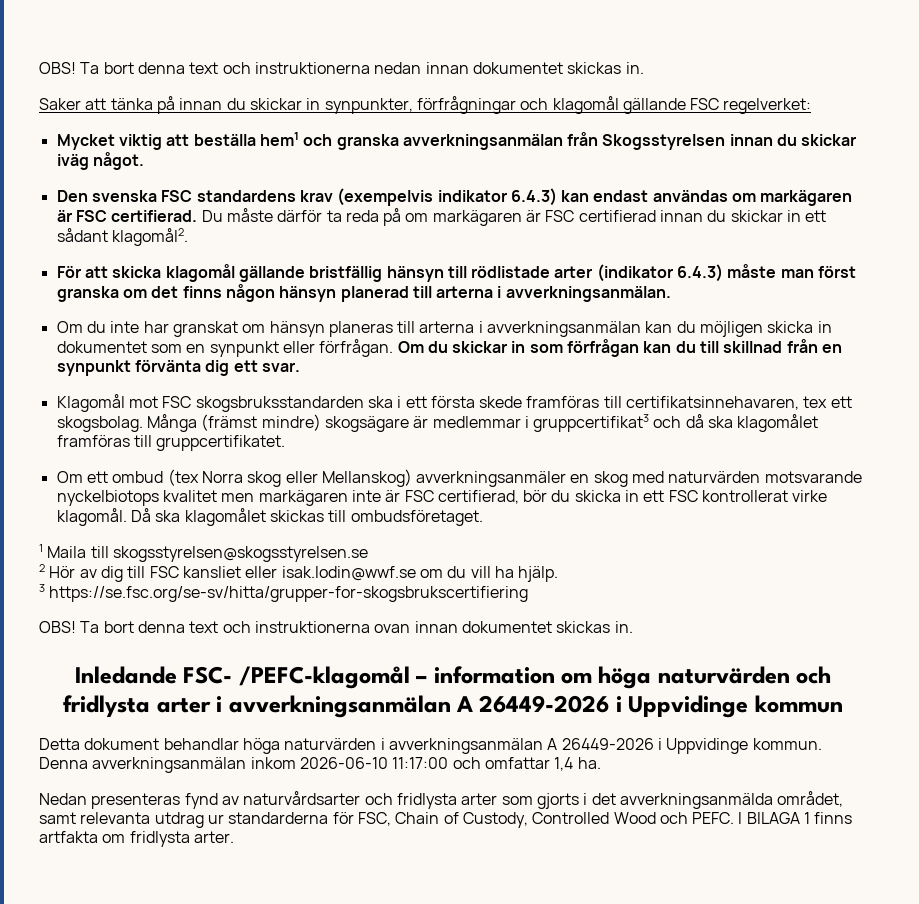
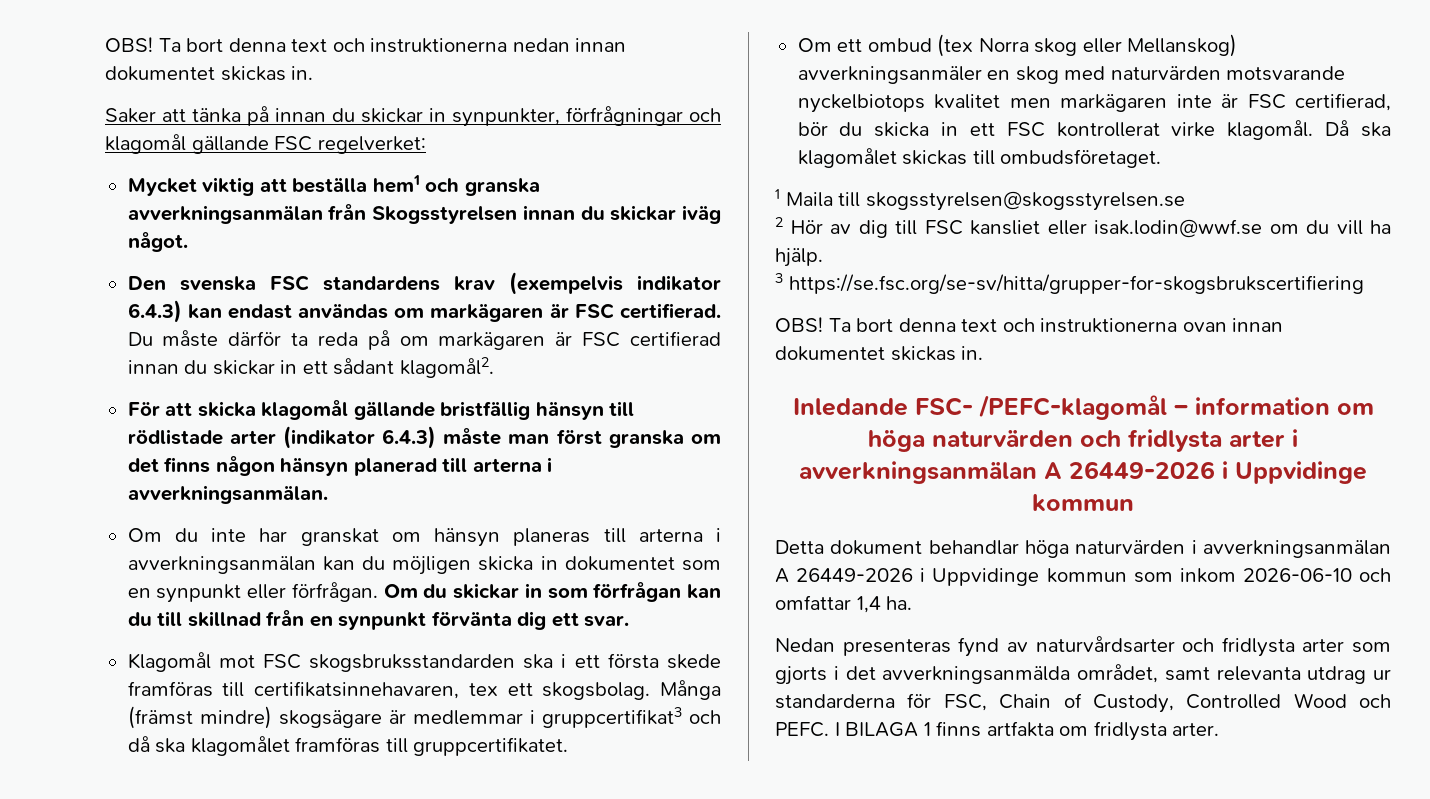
[752,738,822,750] [39,757,247,773] kommun. Denna avverkningsanmälan -> [1046,568,1173,583] kommun som
[392,757,449,769] 11:17:00 -> (1352, 575) none

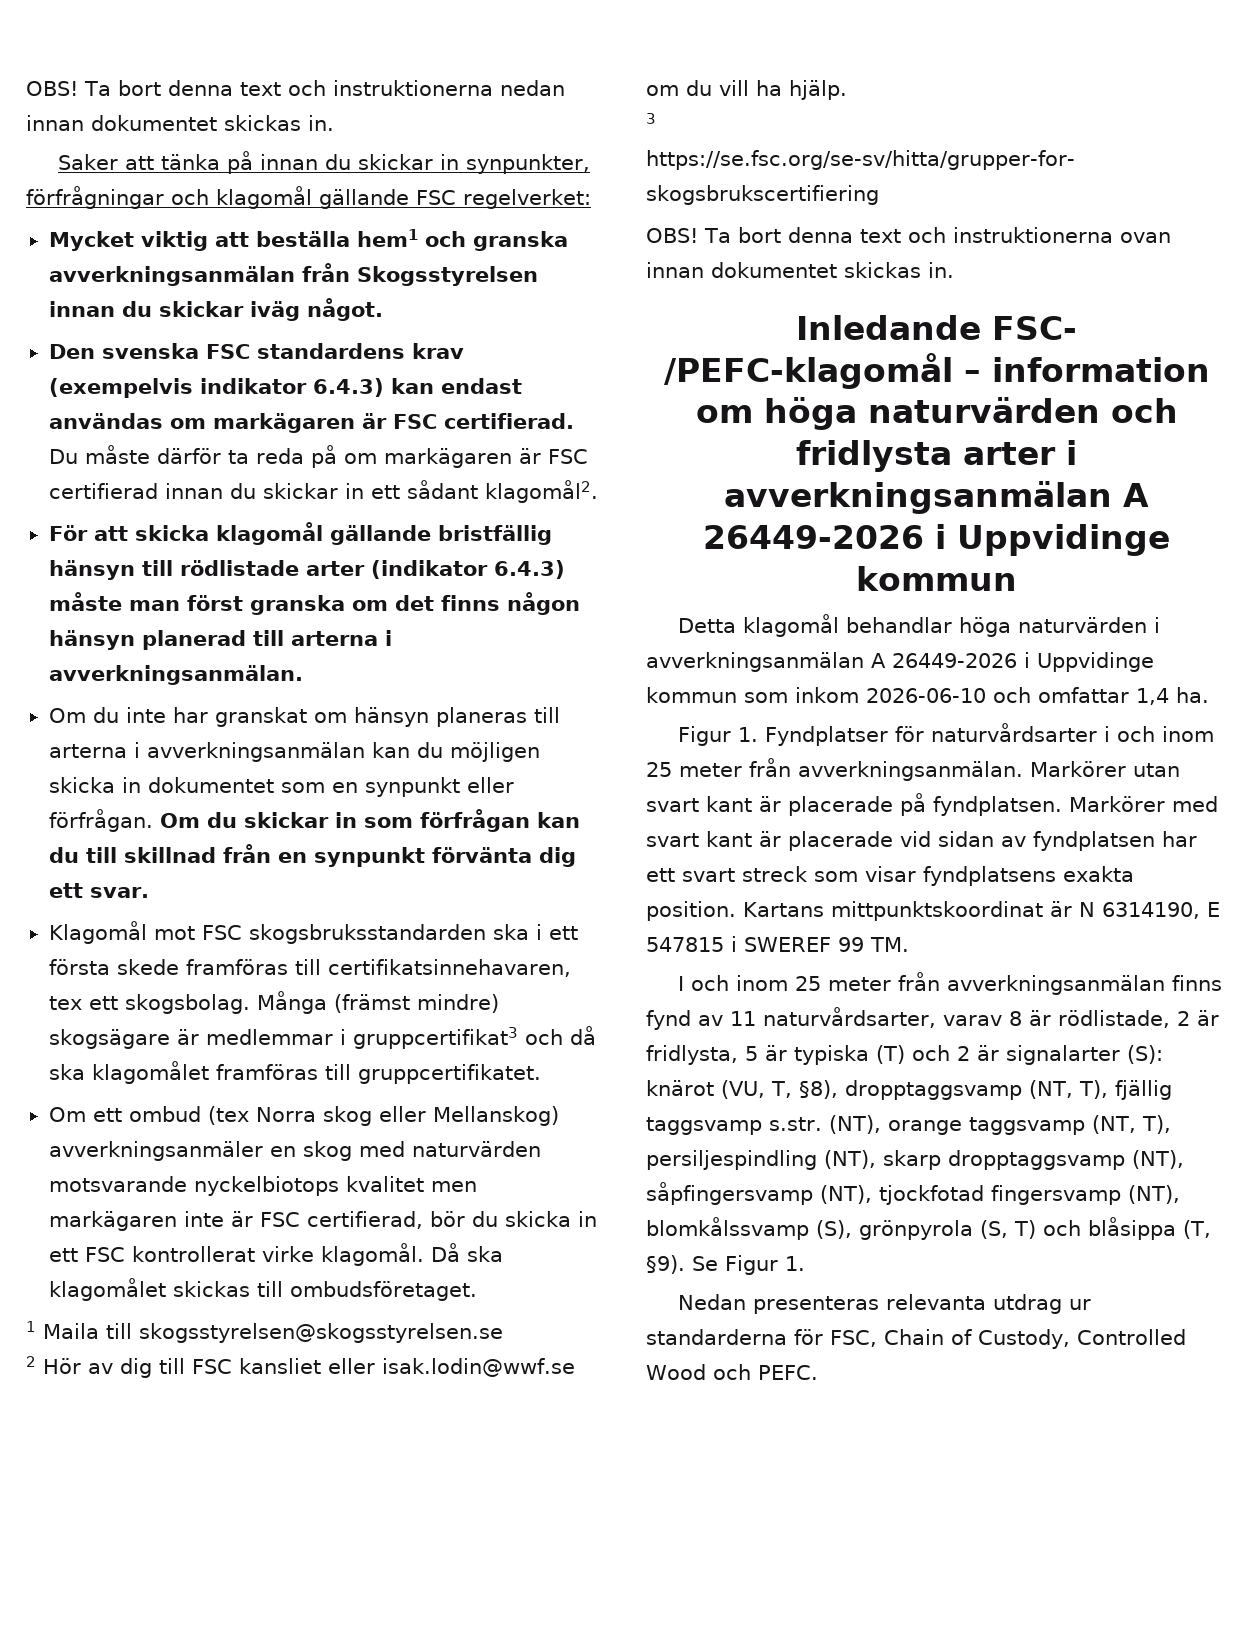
[830,540,923,555] dokument -> [742,614,839,637] klagomål
[775,636,1391,657] [775,664,1210,685] Nedan presenteras fynd av naturvårdsarter och fridlysta arter som gjorts i det avverkningsanmälda området, samt -> [677,723,1214,746] [646,758,1180,781] [646,793,1218,816] [646,831,1197,851] [646,866,1134,886] [646,901,1220,921] [646,936,909,952] [677,972,1222,995] [646,1007,1219,1030] [646,1045,1163,1065] [646,1080,1172,1100] [646,1115,1171,1135] [646,1150,1184,1170] [646,1182,1180,1205] [646,1217,1211,1240] [646,1255,805,1275] [677,1294,879,1314] Figur 1. Fyndplatser för naturvårdsarter i och inom 25 meter från avverkningsanmälan. Markörer utan svart kant är placerade på fyndplatsen. Markörer med svart kant är placerade vid sidan av fyndplatsen har ett svart streck som visar fyndplatsens exakta position. Kartans mittpunktskoordinat är N 6314190, E 547815 i SWEREF 99 TM. // I och inom 25 meter från avverkningsanmälan finns fynd av 11 naturvårdsarter, varav 8 är rödlistade, 2 är fridlysta, 5 är typiska (T) och 2 är signalarter (S): knärot (VU, T, §8), dropptaggsvamp (NT, T), fjällig taggsvamp s.str. (NT), orange taggsvamp (NT, T), persiljespindling (NT), skarp dropptaggsvamp (NT), såpfingersvamp (NT), tjockfotad fingersvamp (NT), blomkålssvamp (S), grönpyrola (S, T) och blåsippa (T, §9). Se Figur 1. // Nedan presenteras
[834,721,1220,741] I BILAGA 1 finns artfakta om fridlysta arter. -> (818, 1372) none

